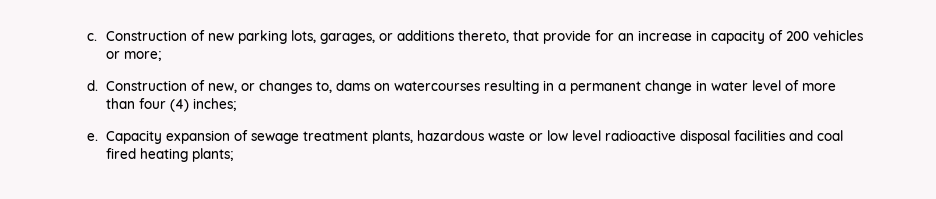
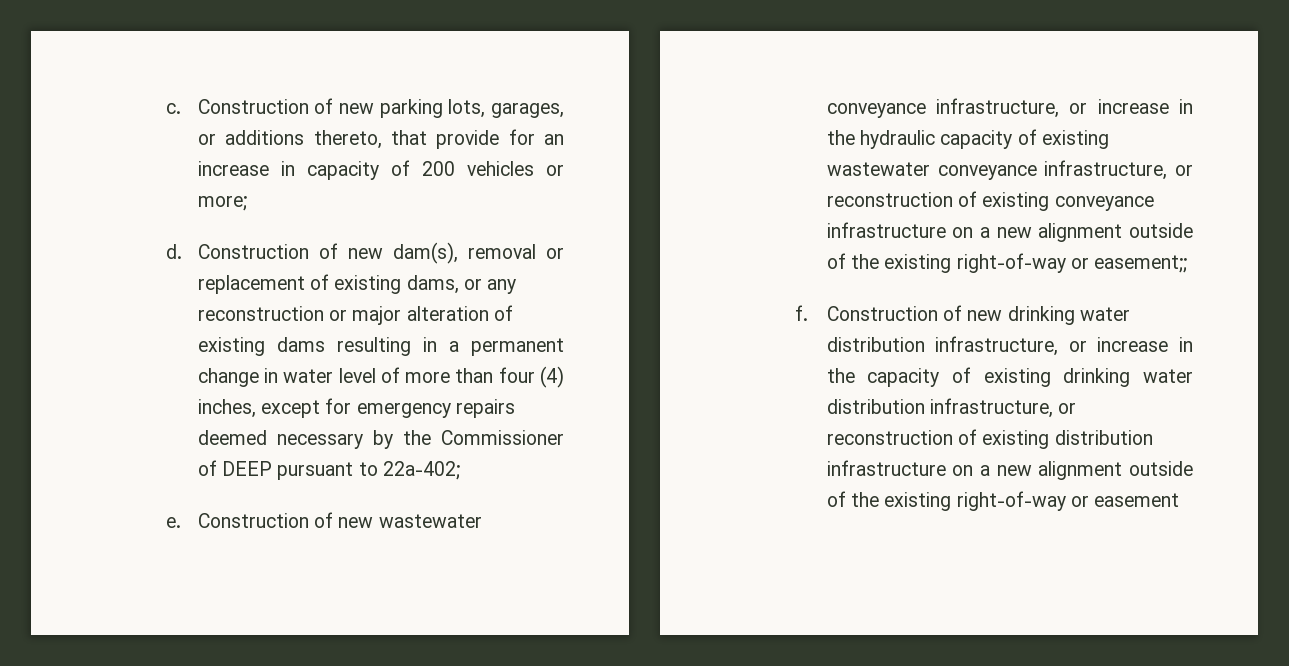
[208,80,481,94] new, or changes to, dams on watercourses -> [347,242,564,264] [197,274,517,294] [197,305,513,325] [197,337,325,356] new dam(s), removal or replacement of existing dams, or any reconstruction or major alteration of existing dams
[193,98,237,111] [86,130,844,144] [106,148,234,162] inches; // e. Capacity expansion of sewage treatment plants, hazardous waste or low level radioactive disposal facilities and coal fired heating plants; -> [197,398,515,418] [197,430,564,449] [197,460,460,480] [165,512,482,528] [826,98,1193,118] [826,129,1109,149] [826,160,1193,180] [826,191,1154,211] [826,222,1193,242] [826,253,1188,273] [794,305,1130,325] [826,336,1193,356] [826,367,1193,387] [826,398,1077,418] [826,429,1153,449] [826,460,1193,480] [826,491,1180,511] inches, except for emergency repairs deemed necessary by the Commissioner of DEEP pursuant to 22a-402; // e. Construction of new wastewater conveyance infrastructure, or increase in the hydraulic capacity of existing wastewater conveyance infrastructure, or reconstruction of existing conveyance infrastructure on a new alignment outside of the existing right-of-way or easement;; // f. Construction of new drinking water distribution infrastructure, or increase in the capacity of existing drinking water distribution infrastructure, or reconstruction of existing distribution infrastructure on a new alignment outside of the existing right-of-way or easement

